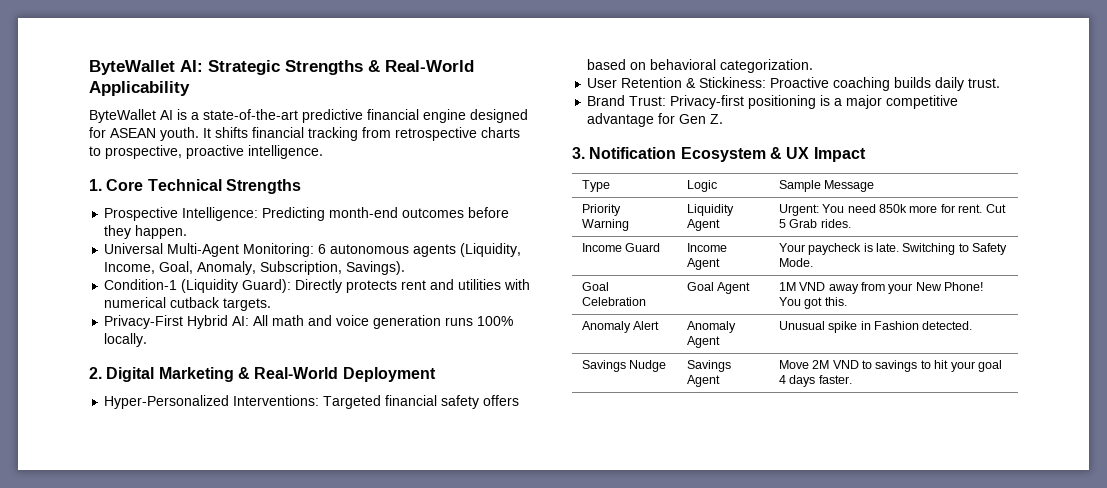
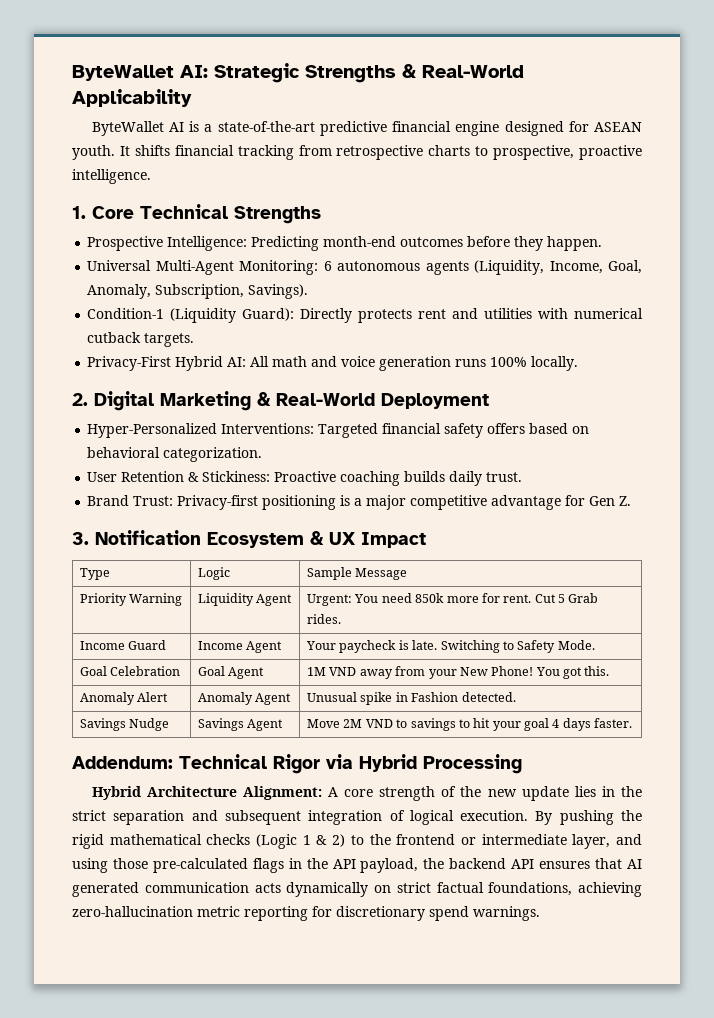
(852, 379) none -> [72,754,522,774] [91,786,642,801] [72,810,642,825] [72,834,642,849] [72,858,642,873] [72,882,642,897] [72,906,540,921] // Addendum: Technical Rigor via Hybrid Processing // Hybrid Architecture Alignment: A core strength of the new update lies in the strict separation and subsequent integration of logical execution. By pushing the rigid mathematical checks (Logic 1 & 2) to the frontend or intermediate layer, and using those pre-calculated flags in the API payload, the backend API ensures that AI generated communication acts dynamically on strict factual foundations, achieving zero-hallucination metric reporting for discretionary spend warnings.

